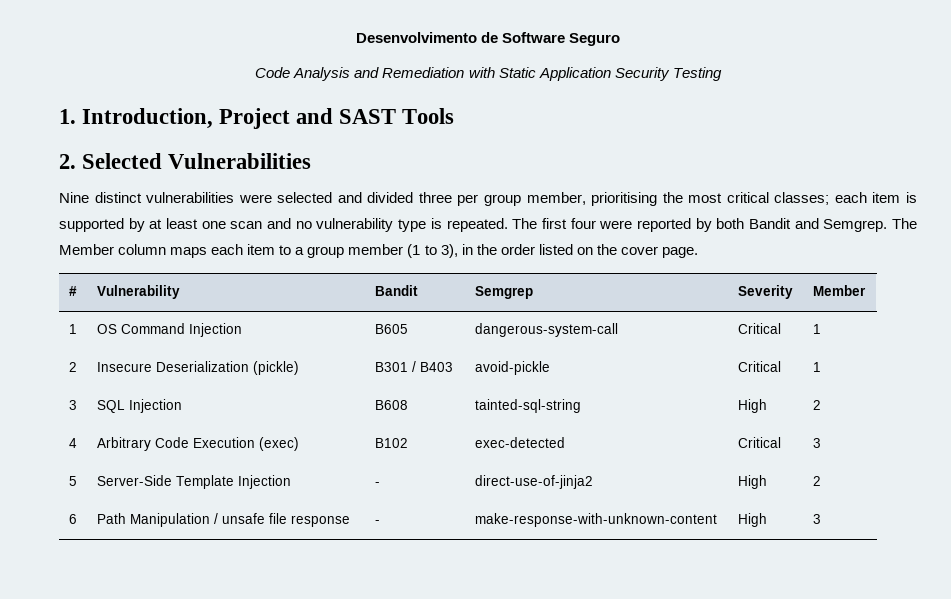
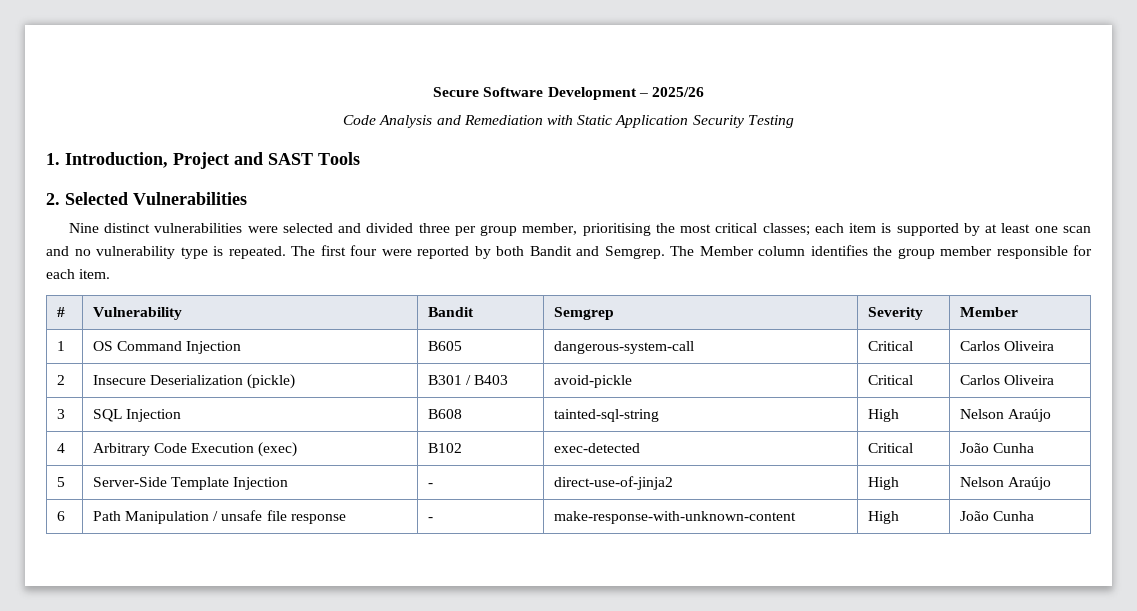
[355,32,621,46] Desenvolvimento de Software Seguro -> [433,87,704,100] Secure Software Development – 2025/26
[170,244,698,258] maps each item to a group member (1 to 3), in the order listed on the cover page. -> [810,245,1092,259] [46,269,111,279] identifies the group member responsible for each item.
[812,324,821,334] 1 -> [959,341,1054,351] Carlos Oliveira
[812,362,821,372] 1 -> [959,375,1054,385] Carlos Oliveira
[812,400,821,410] 2 -> [959,409,1051,422] Nelson Araújo
[812,438,821,448] 3 -> [959,443,1034,453] João Cunha
[812,476,821,486] 2 -> [959,477,1051,490] Nelson Araújo
[812,514,821,524] 3 -> [959,511,1034,521] João Cunha

